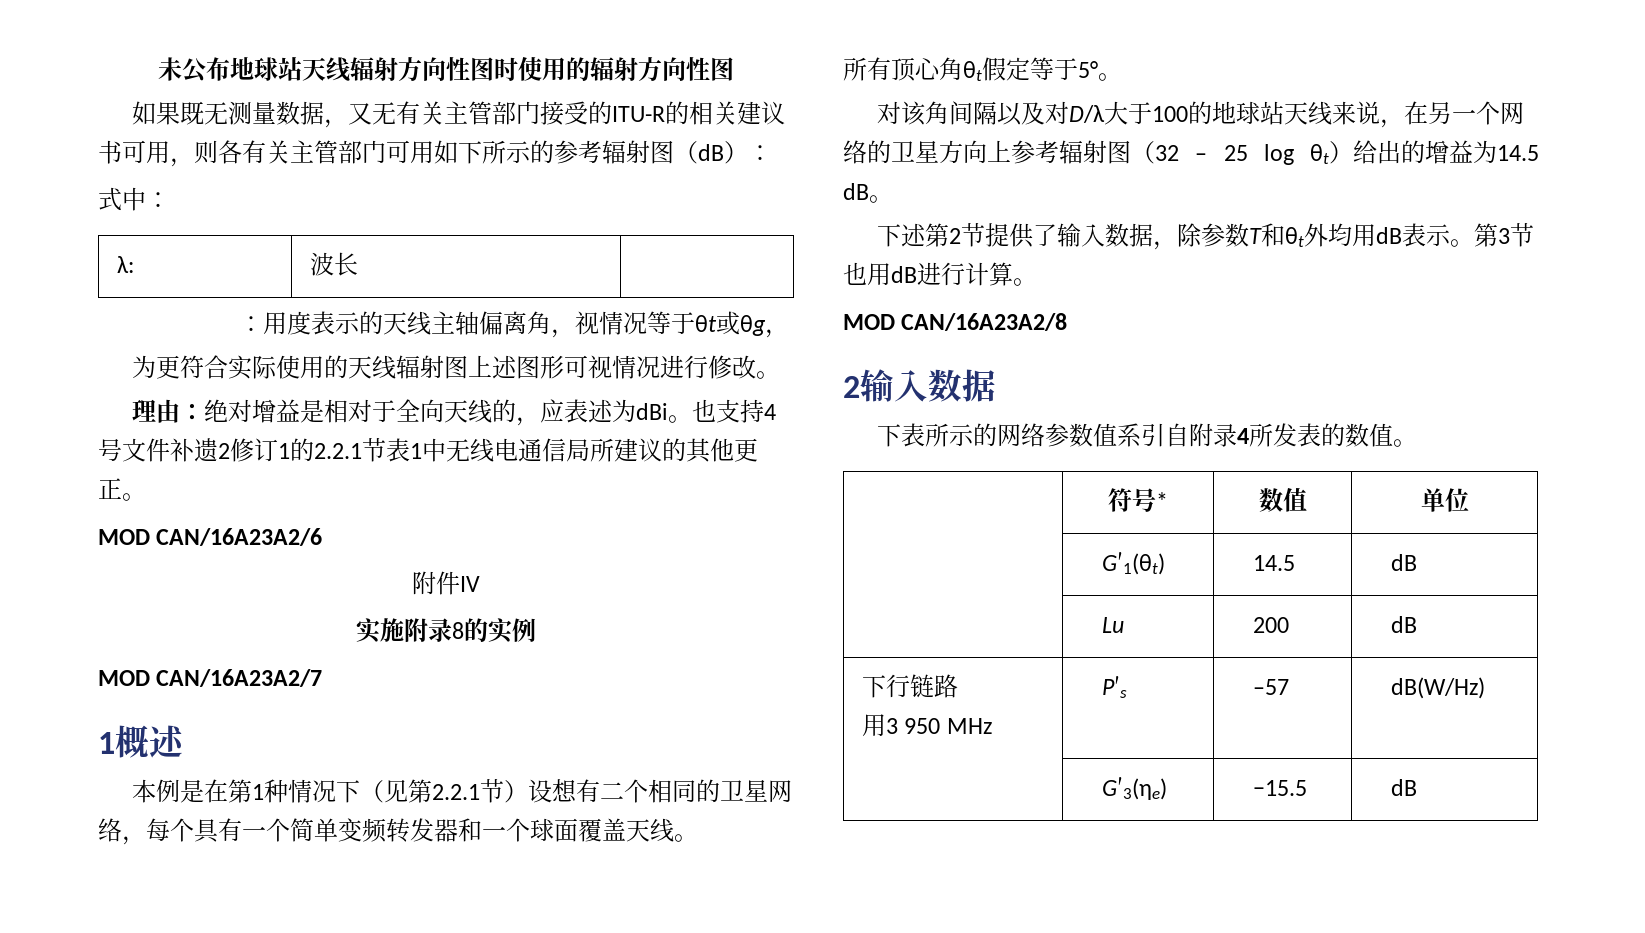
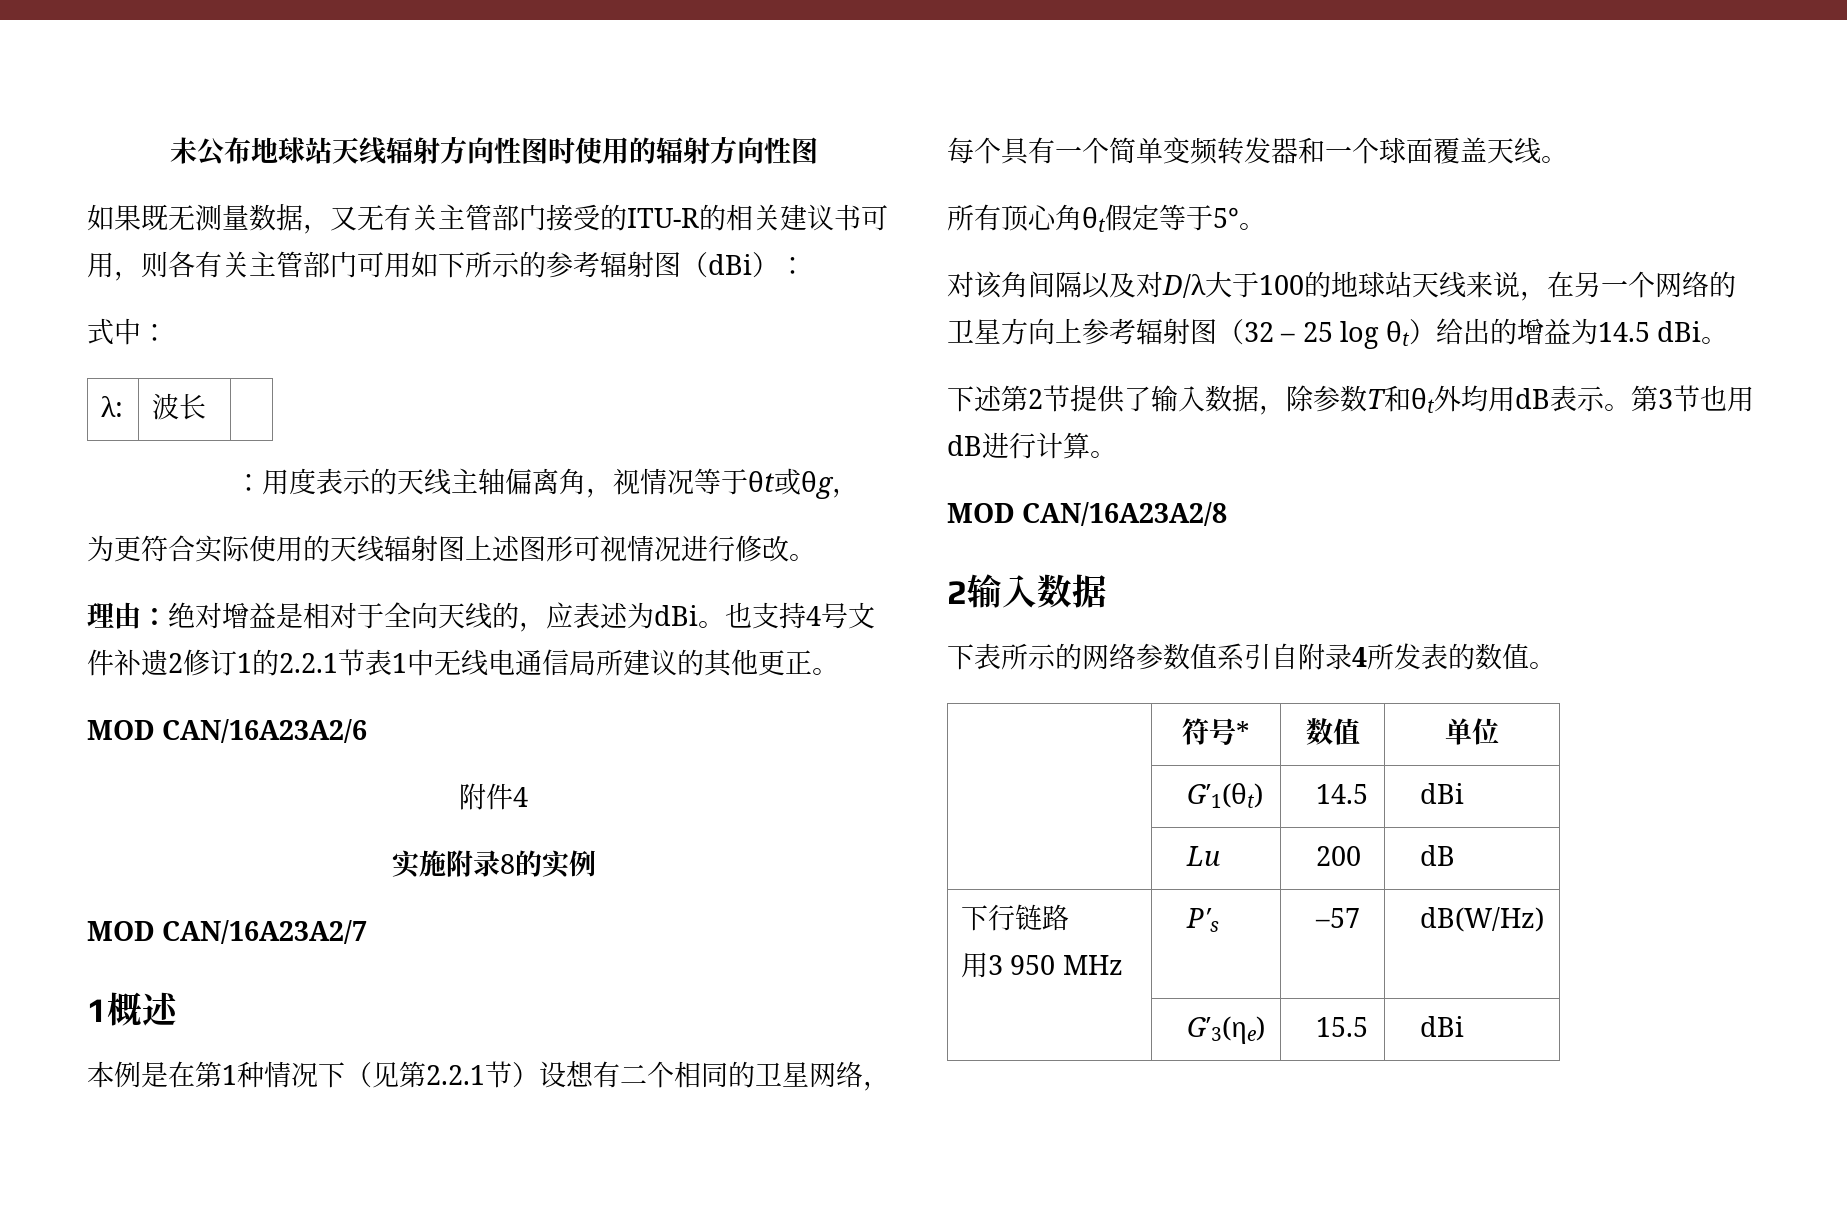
[698,144,724,161] dB -> [708,254,752,275] dBi
[460,576,480,592] IV -> [513,787,528,807] 4
[843,183,869,200] dB -> [1657,321,1702,342] dBi
[1391,554,1418,571] dB -> [1420,783,1465,804] dBi
[1253,780,1308,796] [1391,779,1418,796] −15.5 | dB -> [1316,1017,1369,1037] [1420,1016,1465,1037] 15.5 | dBi

